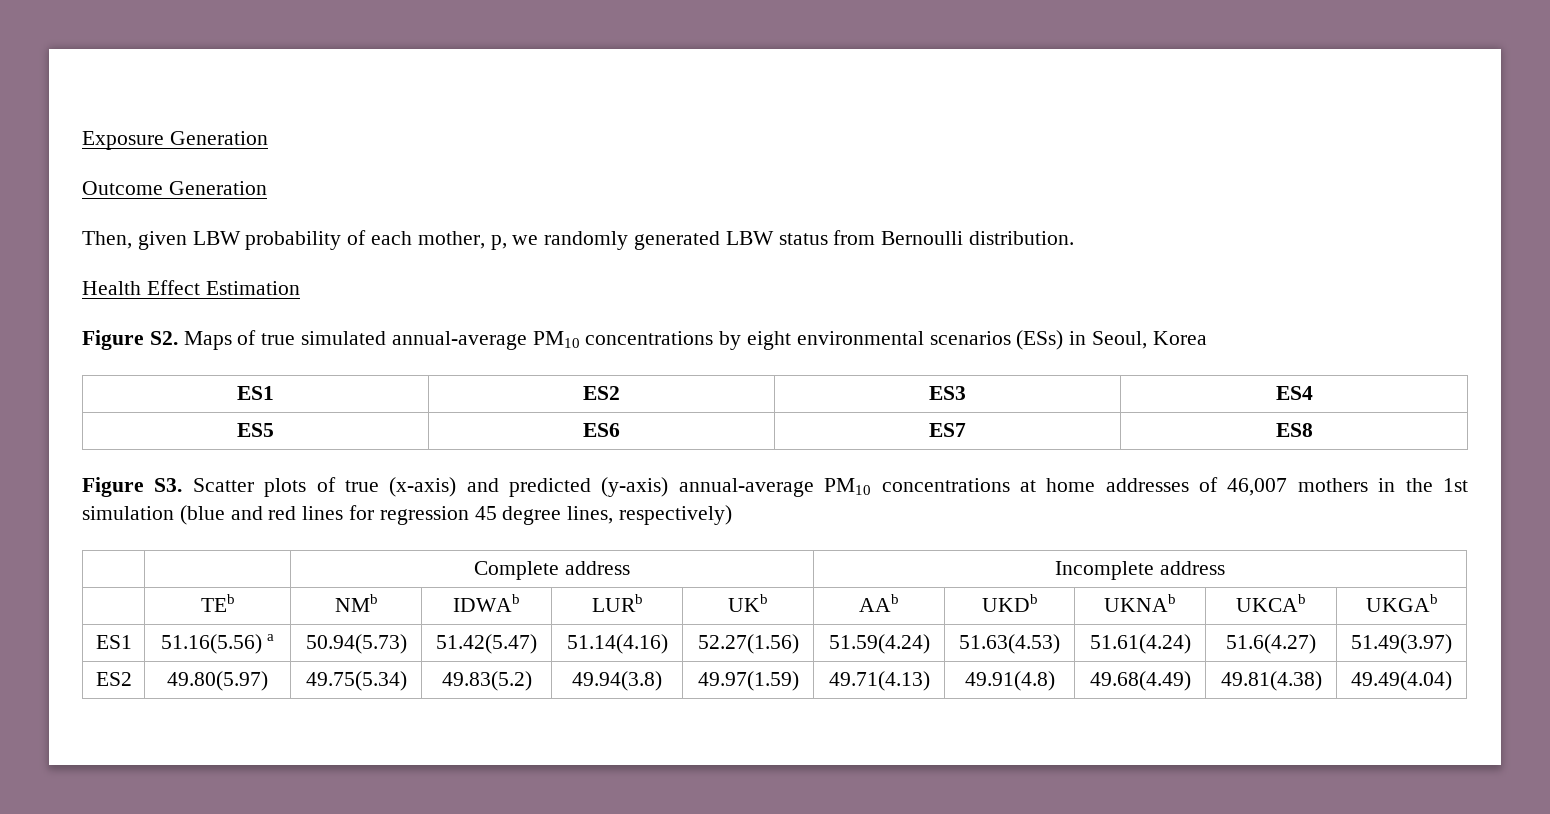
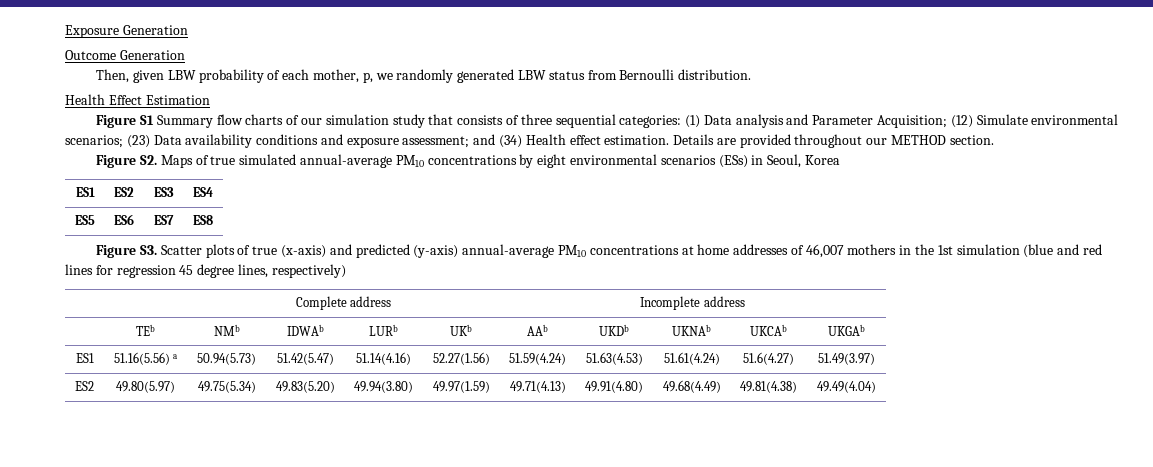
(300, 288) none -> [96,114,1119,128] [65,134,994,148] // Figure S1 Summary flow charts of our simulation study that consists of three sequential categories: (1) Data analysis and Parameter Acquisition; (12) Simulate environmental scenarios; (23) Data availability conditions and exposure assessment; and (34) Health effect estimation. Details are provided throughout our METHOD section.
[441,671,532,691] [572,671,662,691] 49.83(5.2) | 49.94(3.8) -> [275,381,335,393] [353,381,413,393] 49.83(5.20) | 49.94(3.80)
[964,671,1055,691] 49.91(4.8) -> [585,381,643,393] 49.91(4.80)

